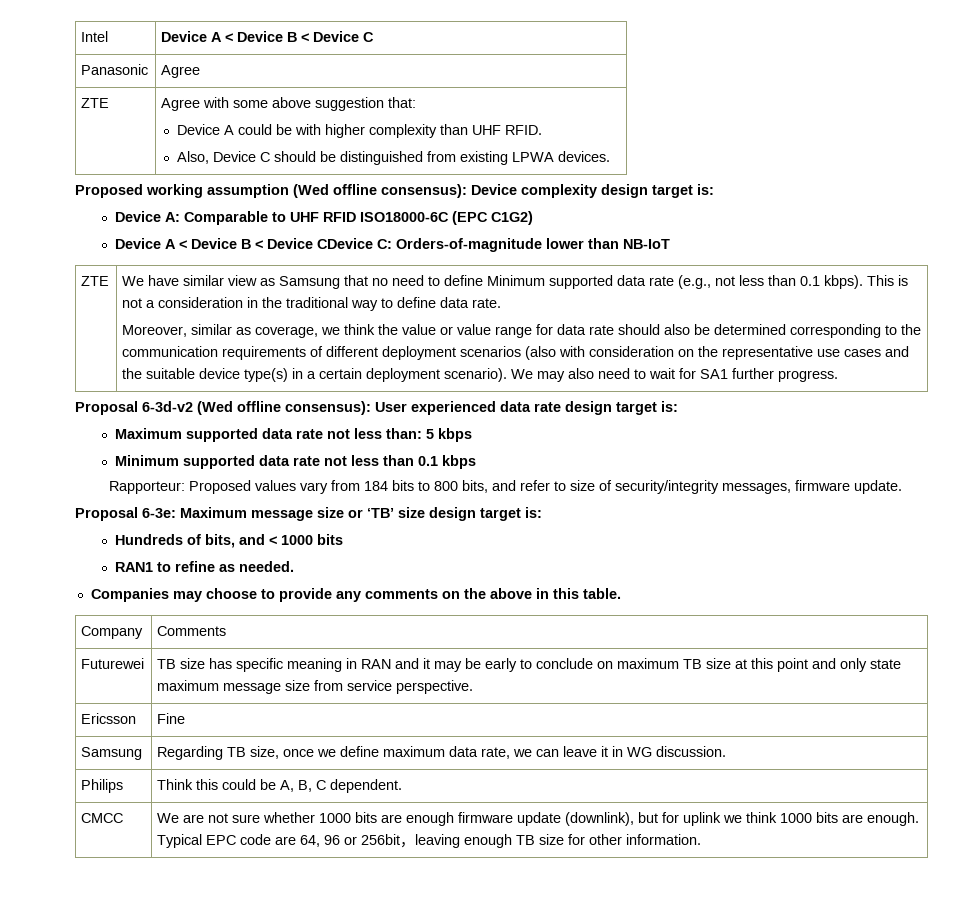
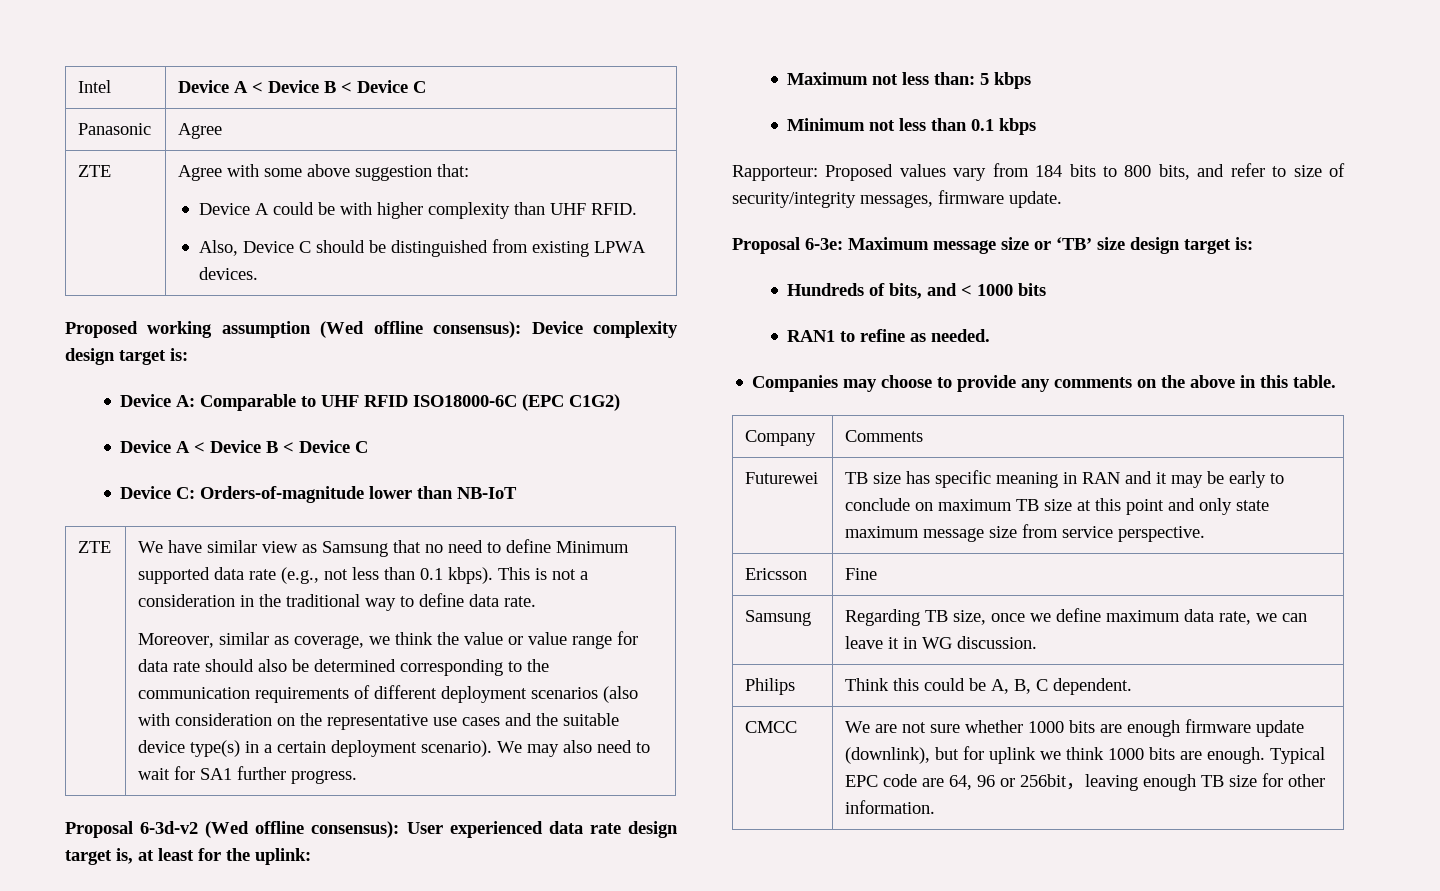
[316,238,373,249] CDevice -> [355,441,369,453] [120,486,172,499] C // Device
[661,401,678,412] [114,428,323,442] is: // Maximum supported data rate -> [116,848,311,865] [787,72,869,85] is, at least for the uplink: // Maximum
[182,455,320,469] supported data rate -> (866, 124) none

